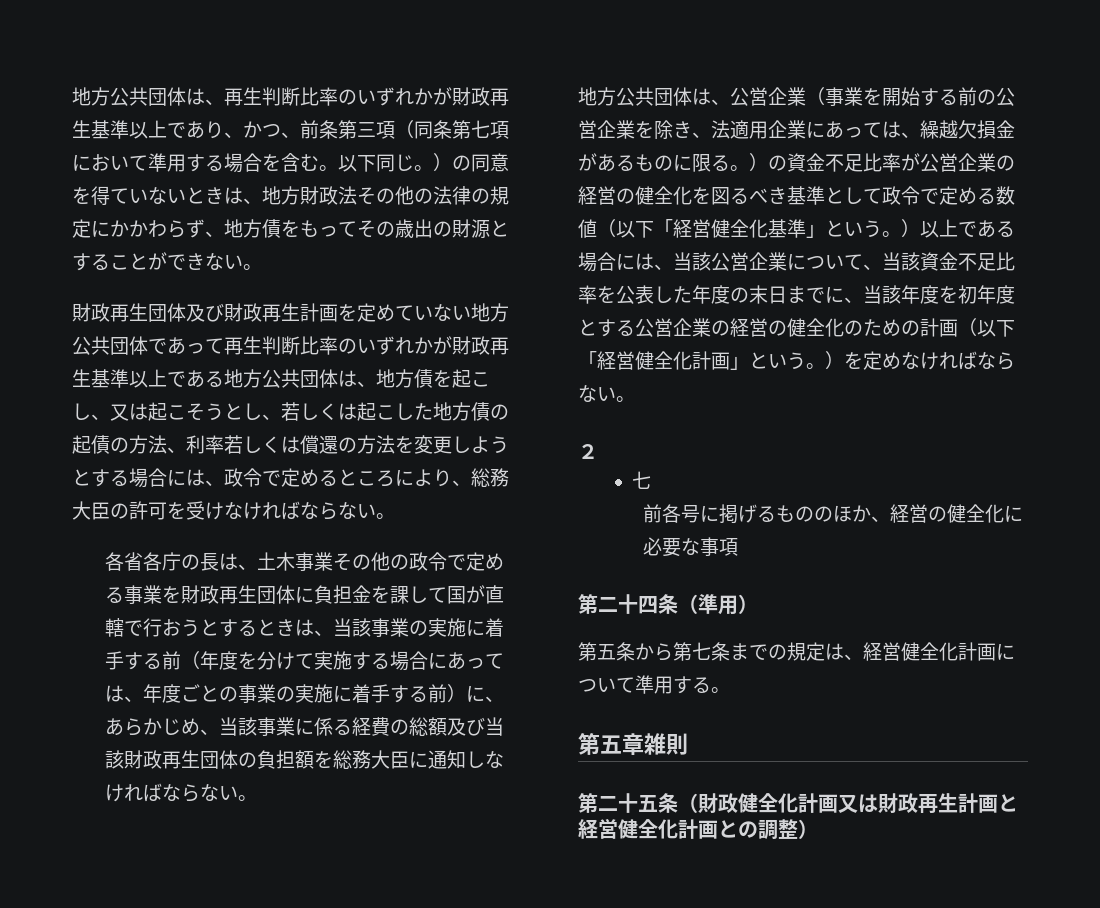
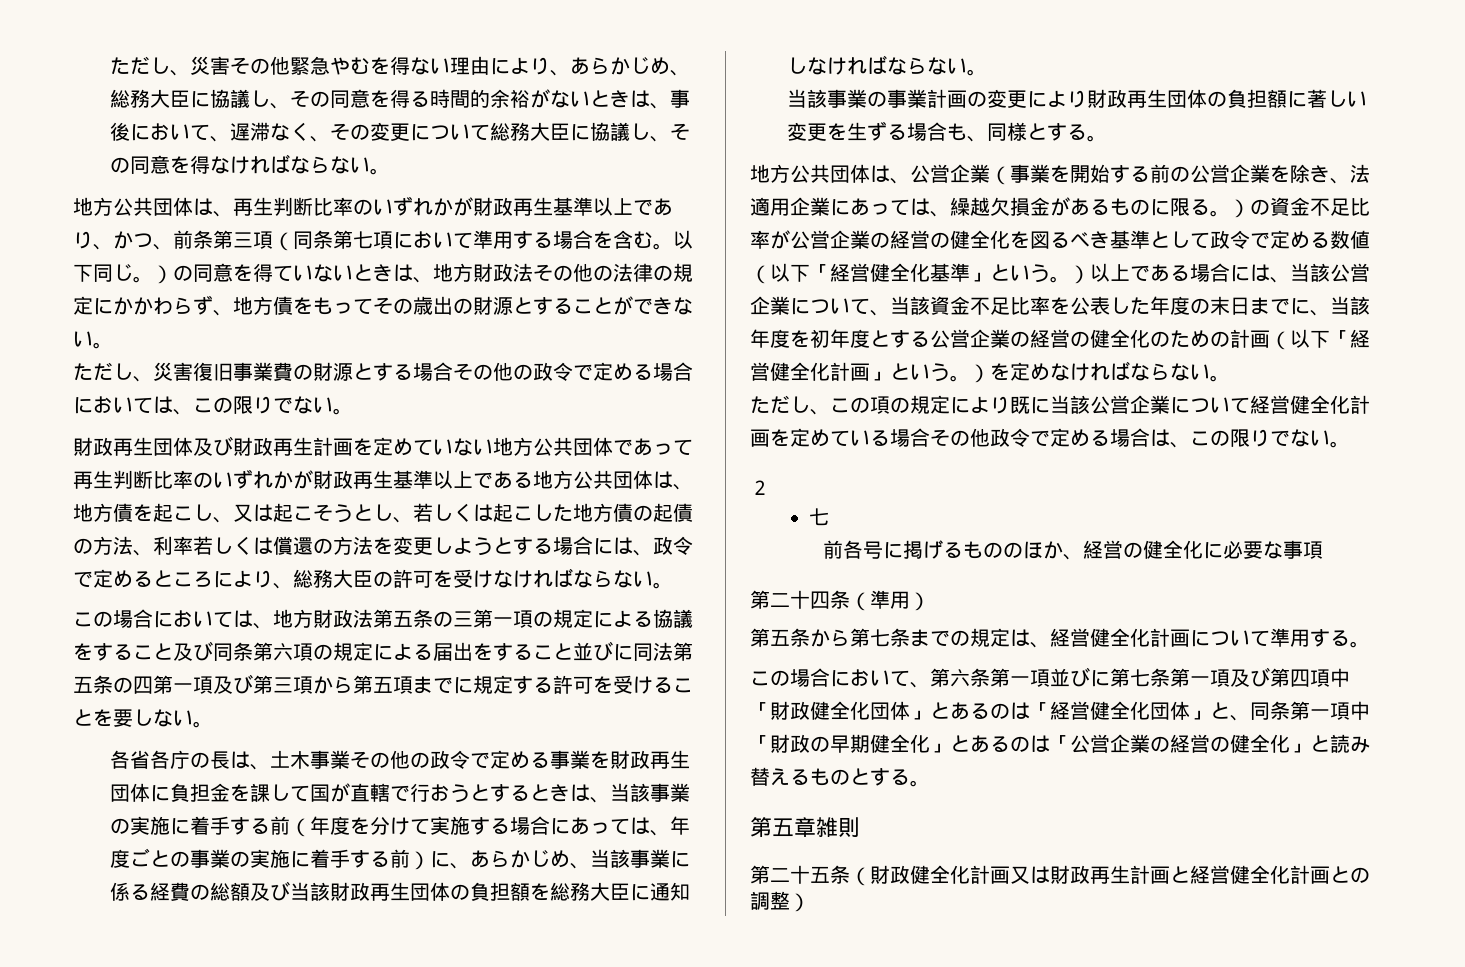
(72, 96) none -> [109,56,690,76] [109,89,690,109] [109,122,690,142] [109,154,390,175] ただし、災害その他緊急やむを得ない理由により、あらかじめ、総務大臣に協議し、その同意を得る時間的余裕がないときは、事後において、遅滞なく、その変更について総務大臣に協議し、その同意を得なければならない。 //
(262, 267) none -> [73,362,693,382] [73,396,353,415] // ただし、災害復旧事業費の財源とする場合その他の政令で定める場合においては、この限りでない。
(395, 516) none -> [73,609,693,629] [73,641,693,661] [73,674,693,694] [73,709,213,728] // この場合においては、地方財政法第五条の三第一項の規定による協議をすること及び同条第六項の規定による届出をすること並びに同法第五条の四第一項及び第三項から第五項までに規定する許可を受けることを要しない。
(257, 798) none -> [786,89,1367,108] [786,121,1107,142] // 当該事業の事業計画の変更により財政再生団体の負担額に著しい変更を生ずる場合も、同様とする。
(635, 399) none -> [750,395,1370,415] [750,428,1350,448] // ただし、この項の規定により既に当該公営企業について経営健全化計画を定めている場合その他政令で定める場合は、この限りでない。
(730, 690) none -> [750,667,1350,688] [750,701,1370,721] [750,734,1370,753] [750,767,930,787] // この場合において、第六条第一項並びに第七条第一項及び第四項中「財政健全化団体」とあるのは「経営健全化団体」と、同条第一項中「財政の早期健全化」とあるのは「公営企業の経営の健全化」と読み替えるものとする。

